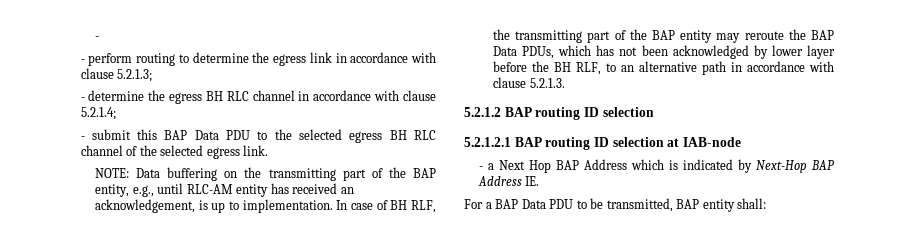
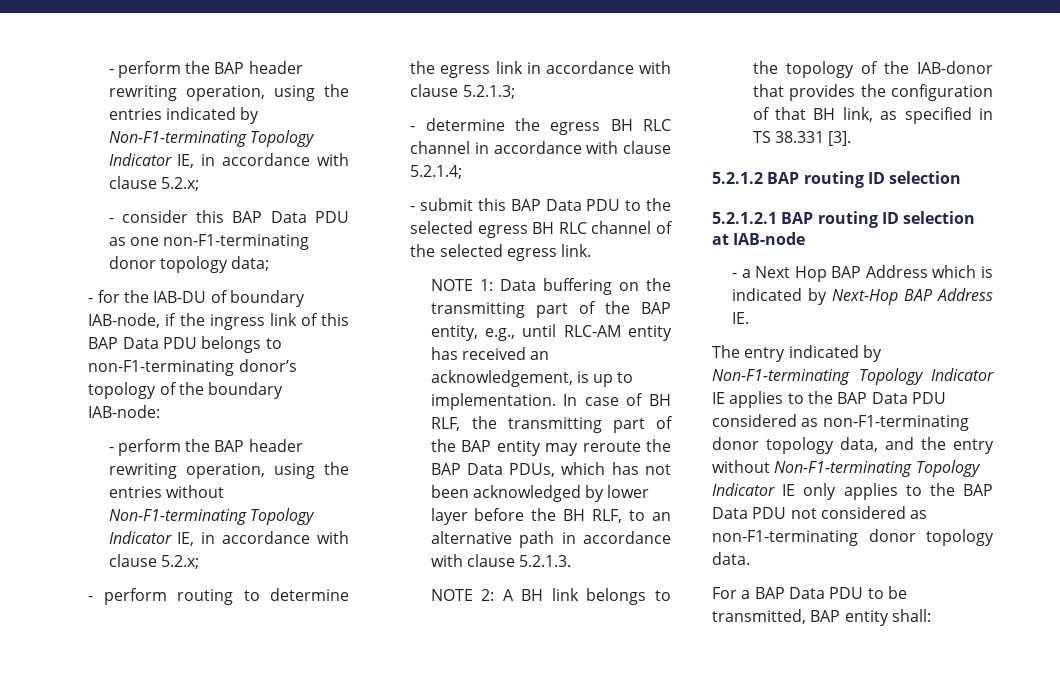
[95,36,100,40] - -> [108,61,303,78] [108,84,349,101] [108,107,260,124] [108,130,315,147] [108,153,349,168] [108,176,199,191] [108,210,349,223] [108,234,310,250] [108,256,270,273] [88,290,305,307] [88,313,349,330] [88,336,282,353] [88,359,297,376] [88,382,284,399] [88,405,161,418] [108,439,303,456] [108,462,349,479] [108,485,224,498] [108,508,315,525] [108,531,349,546] [108,554,199,569] - perform the BAP header rewriting operation, using the entries indicated by Non-F1-terminating Topology Indicator IE, in accordance with clause 5.2.x; // - consider this BAP Data PDU as one non-F1-terminating donor topology data; // - for the IAB-DU of boundary IAB-node, if the ingress link of this BAP Data PDU belongs to non-F1-terminating donor’s topology of the boundary IAB-node: // - perform the BAP header rewriting operation, using the entries without Non-F1-terminating Topology Indicator IE, in accordance with clause 5.2.x;
[95,168,130,178] NOTE: -> [430,279,493,291] NOTE 1:
(565, 83) none -> [430,588,671,605] [752,61,993,78] [752,84,993,101] [752,107,993,124] [752,131,852,146] // NOTE 2: A BH link belongs to the topology of the IAB-donor that provides the configuration of that BH link, as specified in TS 38.331 [3].
(540, 181) none -> [712,345,882,362] [712,368,994,385] [712,391,946,408] [712,414,969,431] [712,437,994,454] [712,460,981,477] [712,483,993,500] [712,506,928,519] [712,529,994,546] [712,552,750,565] // The entry indicated by Non-F1-terminating Topology Indicator IE applies to the BAP Data PDU considered as non-F1-terminating donor topology data, and the entry without Non-F1-terminating Topology Indicator IE only applies to the BAP Data PDU not considered as non-F1-terminating donor topology data.

